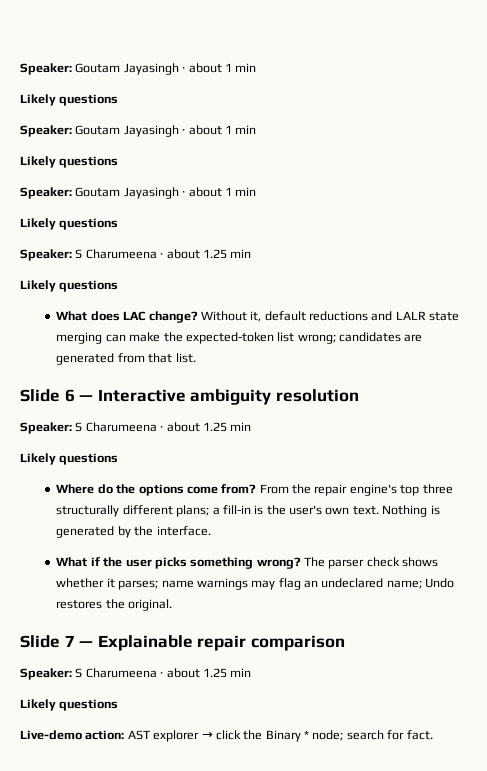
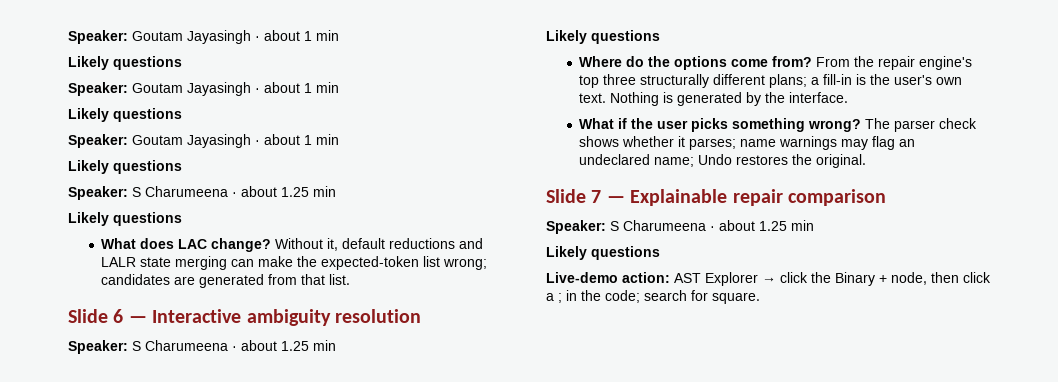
[153,730,200,742] explorer -> [705,272,758,286] Explorer
[304,730,344,741] * node; -> [879,272,991,285] [546,290,640,303] + node, then click a ; in the code;
[406,730,433,740] fact. -> [712,292,760,304] square.

